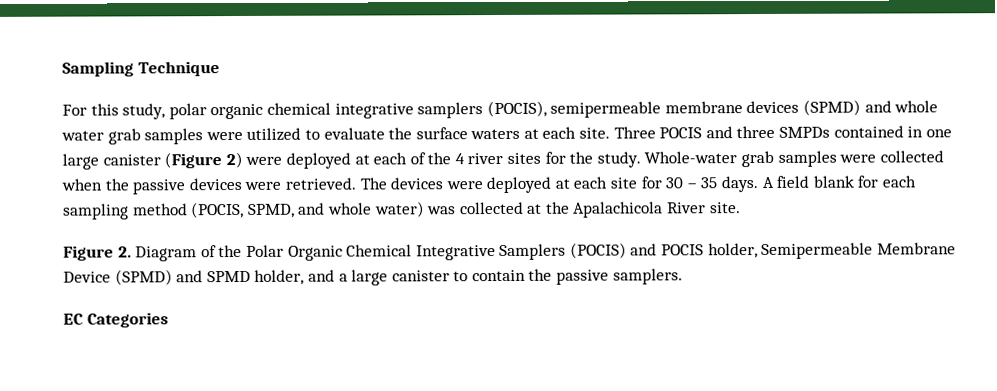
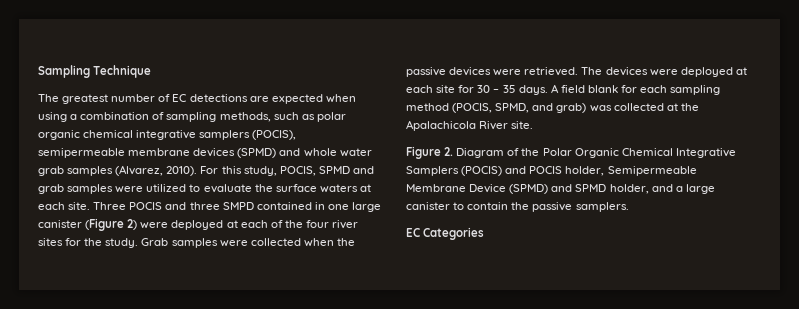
[62,103,166,120] For this study, -> [38,94,356,104] [38,112,315,122] The greatest number of EC detections are expected when using a combination of sampling methods, such as
(204, 136) none -> [115,165,374,176] [38,184,114,194] (Alvarez, 2010). For this study, POCIS, SPMD and grab samples
[779,126,831,138] SMPDs -> [222,202,254,210] SMPD
[454,153,465,165] 4 -> [305,220,329,228] four
[644,150,775,168] Whole-water grab -> [141,238,169,246] Grab
[327,201,425,218] whole water) -> [556,103,587,113] grab)

